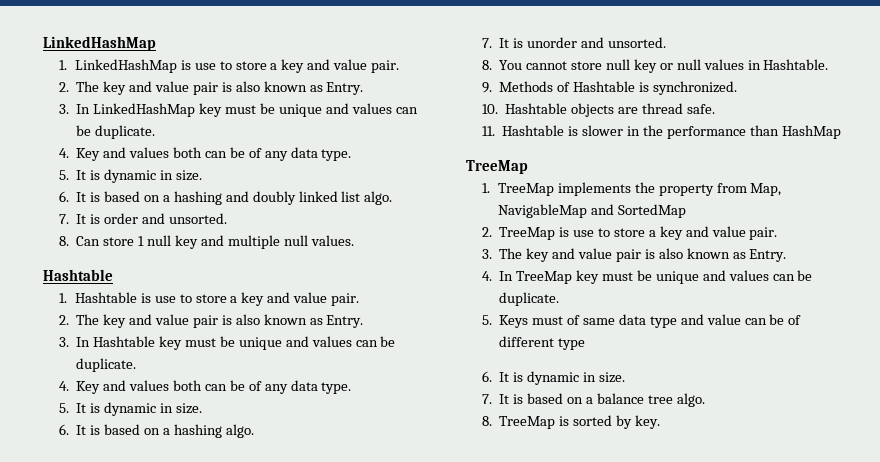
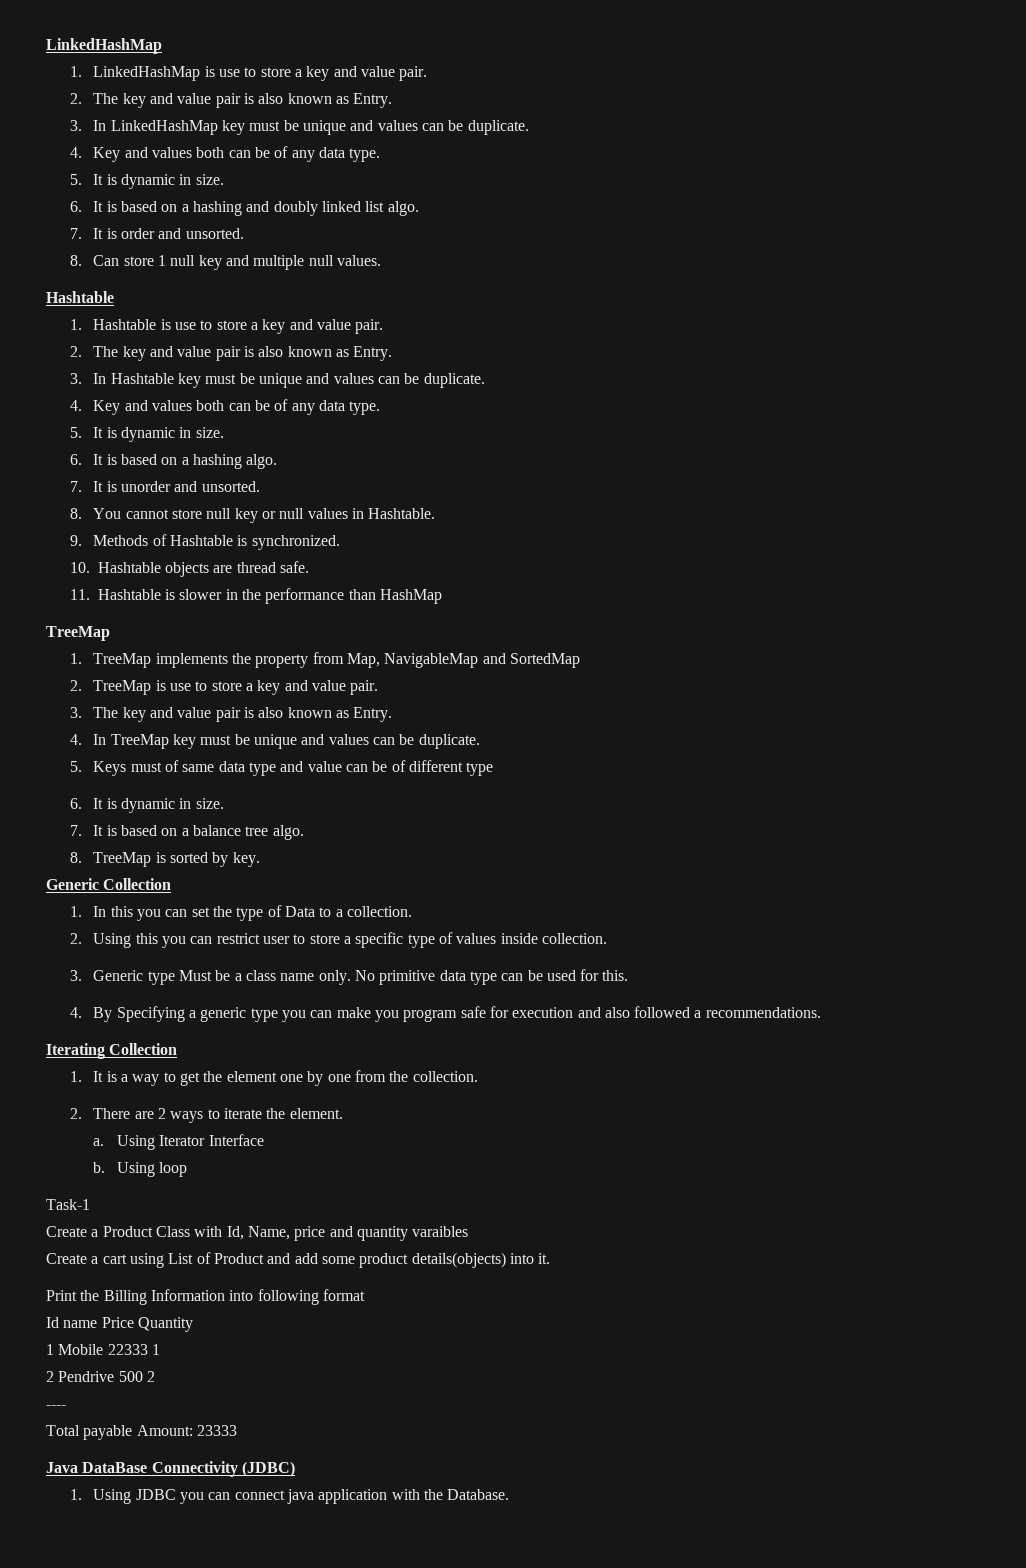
(660, 422) none -> [46,878,172,890] [69,905,412,921] [69,932,607,948] [69,969,629,985] [69,1006,821,1022] [46,1043,178,1059] [69,1070,478,1086] [69,1108,343,1123] [93,1134,264,1150] [93,1162,188,1177] [46,1199,90,1210] [46,1226,469,1241] [46,1252,551,1268] [46,1289,365,1305] [46,1317,193,1332] [46,1344,160,1355] [46,1371,155,1382] [46,1405,66,1409] [46,1425,237,1440] [46,1461,295,1477] [69,1489,510,1504] // Generic Collection // 1. In this you can set the type of Data to a collection. // 2. Using this you can restrict user to store a specific type of values inside collection. // 3. Generic type Must be a class name only. No primitive data type can be used for this. // 4. By Specifying a generic type you can make you program safe for execution and also followed a recommendations. // Iterating Collection // 1. It is a way to get the element one by one from the collection. // 2. There are 2 ways to iterate the element. // a. Using Iterator Interface // b. Using loop // Task-1 // Create a Product Class with Id, Name, price and quantity varaibles // Create a cart using List of Product and add some product details(objects) into it. // Print the Billing Information into following format // Id name Price Quantity // 1 Mobile 22333 1 // 2 Pendrive 500 2 // ---- // Total payable Amount: 23333 // Java DataBase Connectivity (JDBC) // 1. Using JDBC you can connect java application with the Database.

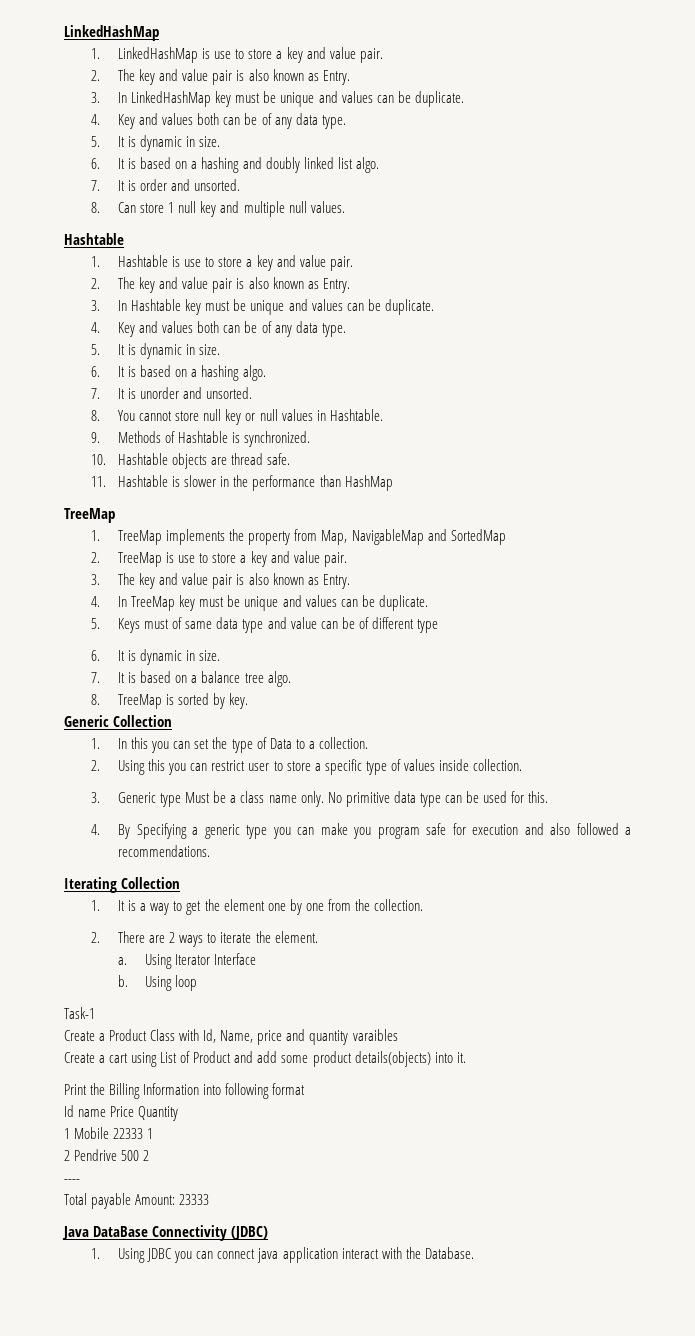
(388, 1496) none -> [341,1248,379,1259] interact

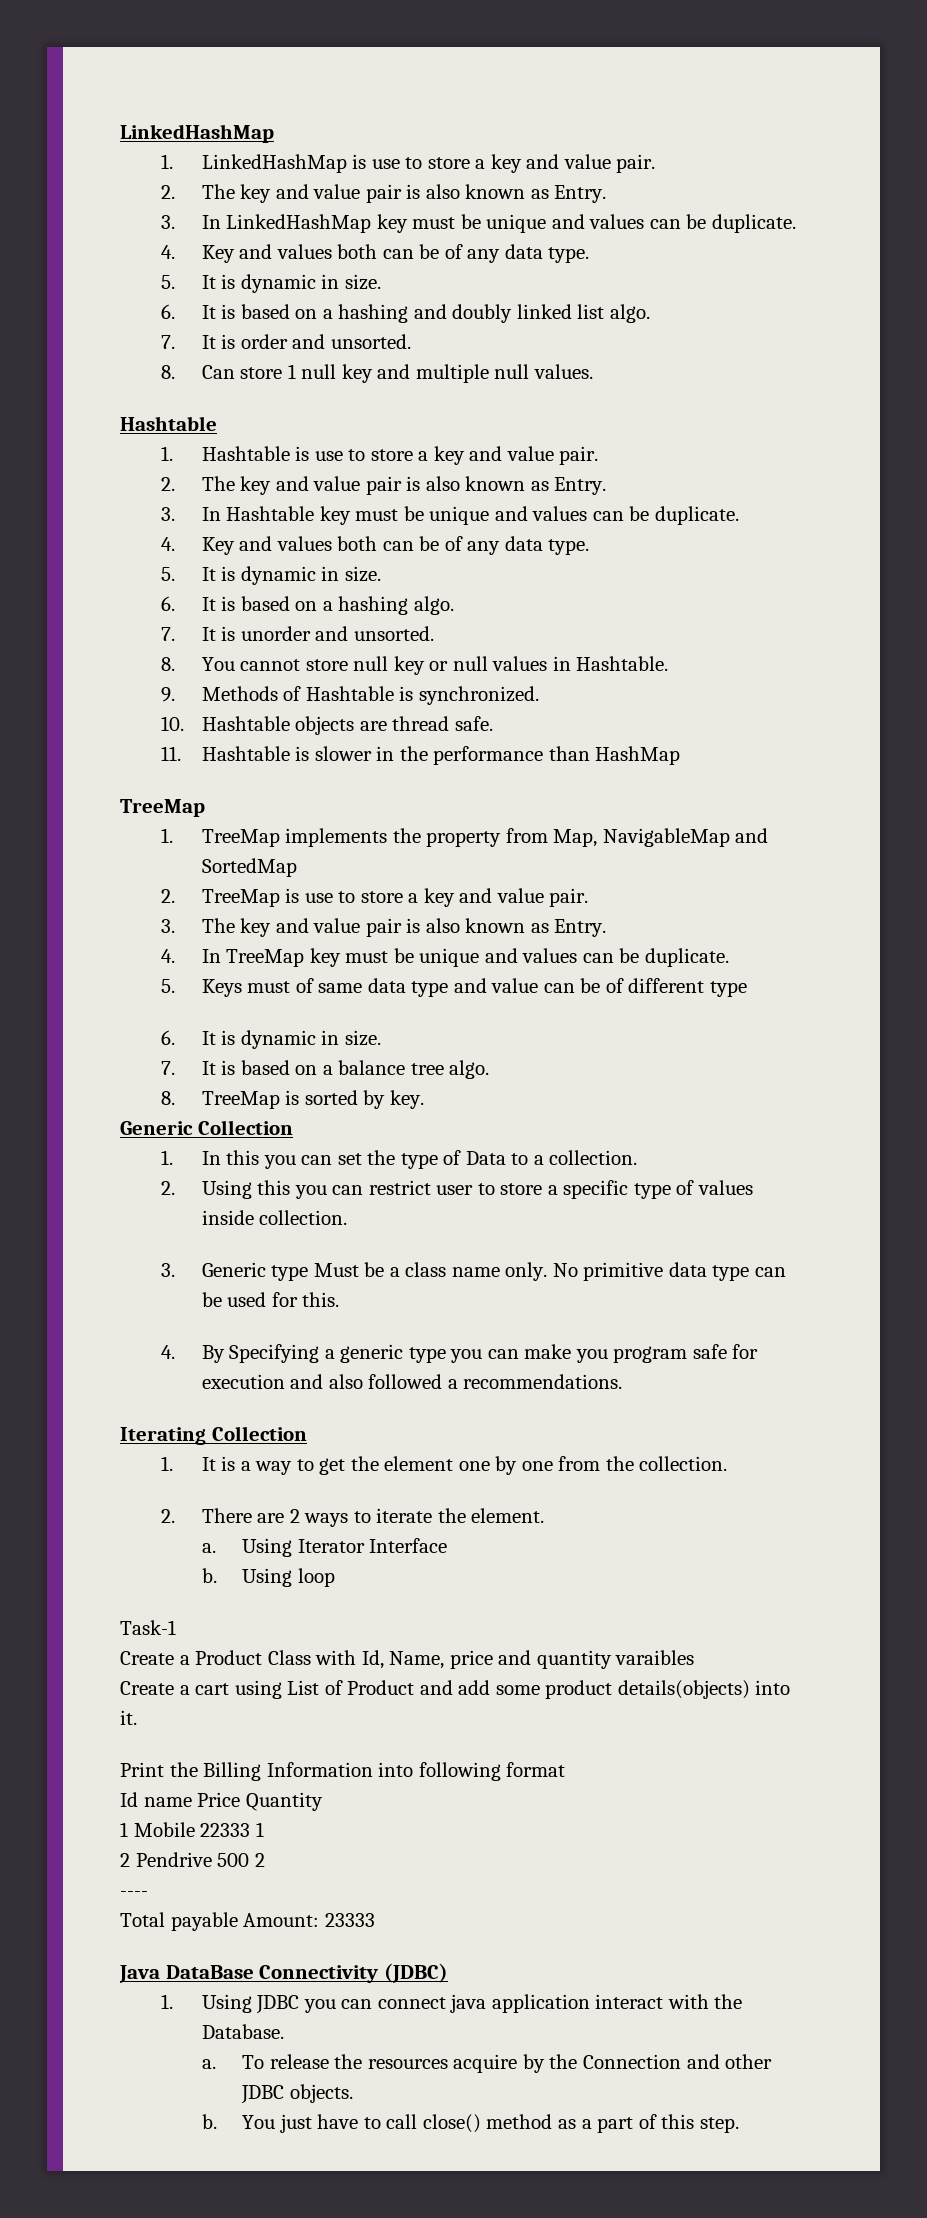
(474, 1253) none -> [201,2054,773,2073] [241,2084,353,2104] [201,2114,739,2133] // a. To release the resources acquire by the Connection and other JDBC objects. // b. You just have to call close() method as a part of this step.

